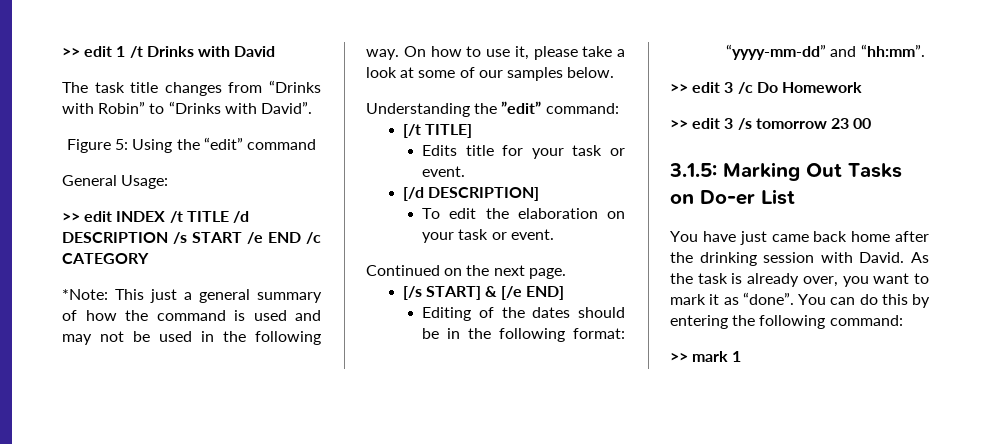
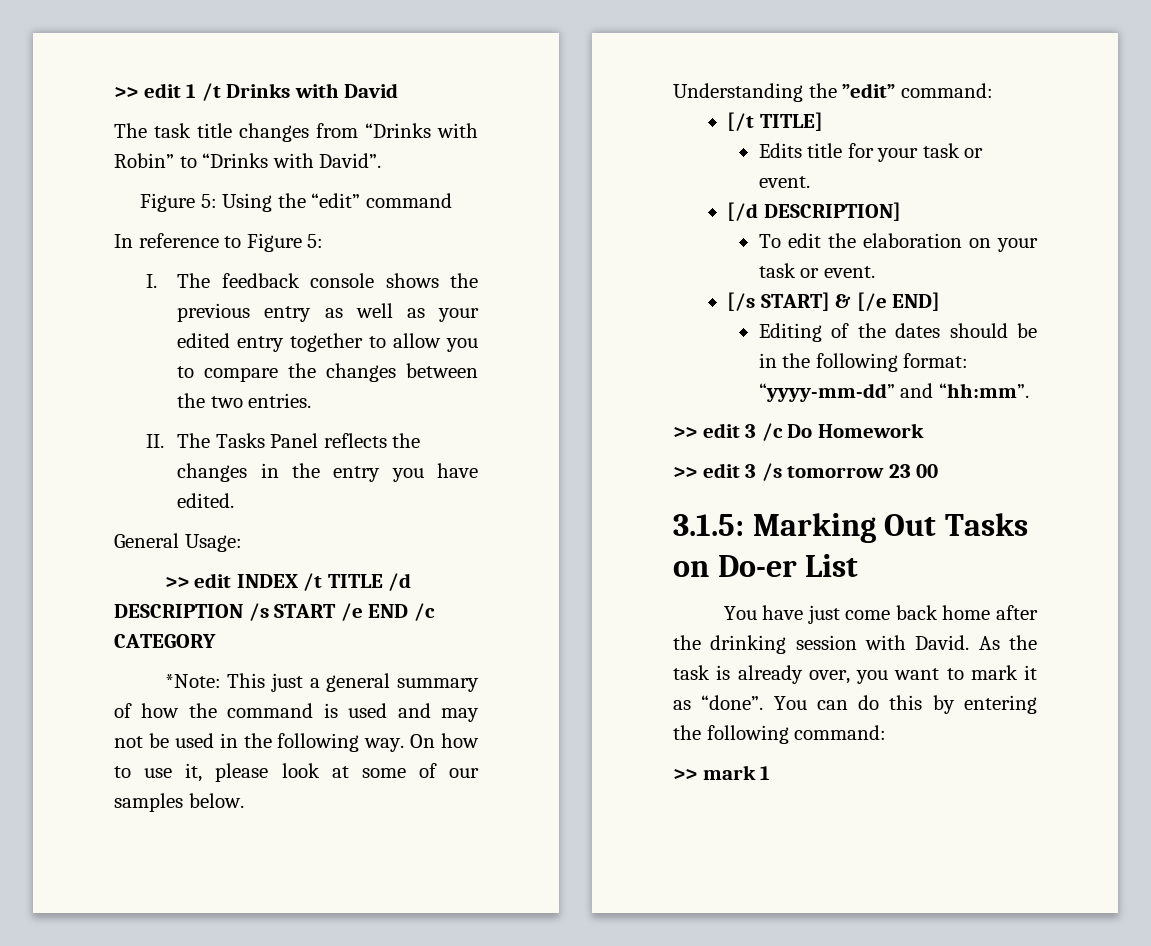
(316, 144) none -> [114,233,324,252] [145,273,478,288] [177,303,479,322] [177,333,479,352] [177,363,478,382] [177,393,312,408] [145,433,421,448] [177,463,478,482] [177,493,235,508] // In reference to Figure 5: // I. The feedback console shows the previous entry as well as your edited entry together to allow you to compare the changes between the two entries. // II. The Tasks Panel reflects the changes in the entry you have edited.
[582,46,625,57] take a -> (269, 772) none
[366,265,566,279] // Continued on the next page. -> (875, 272) none
[771,234,809,242] came -> [845,610,891,620] come

